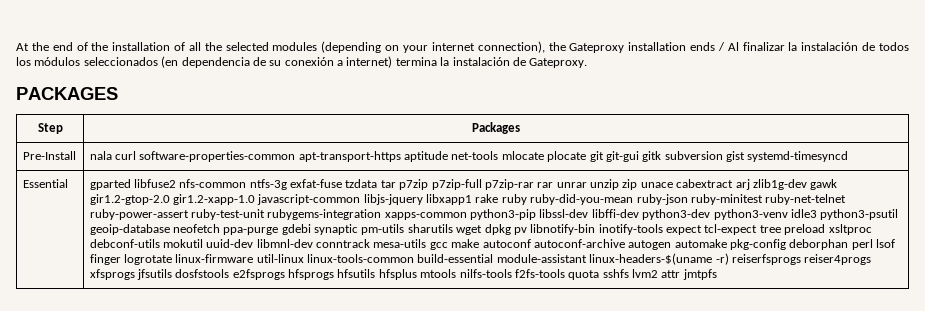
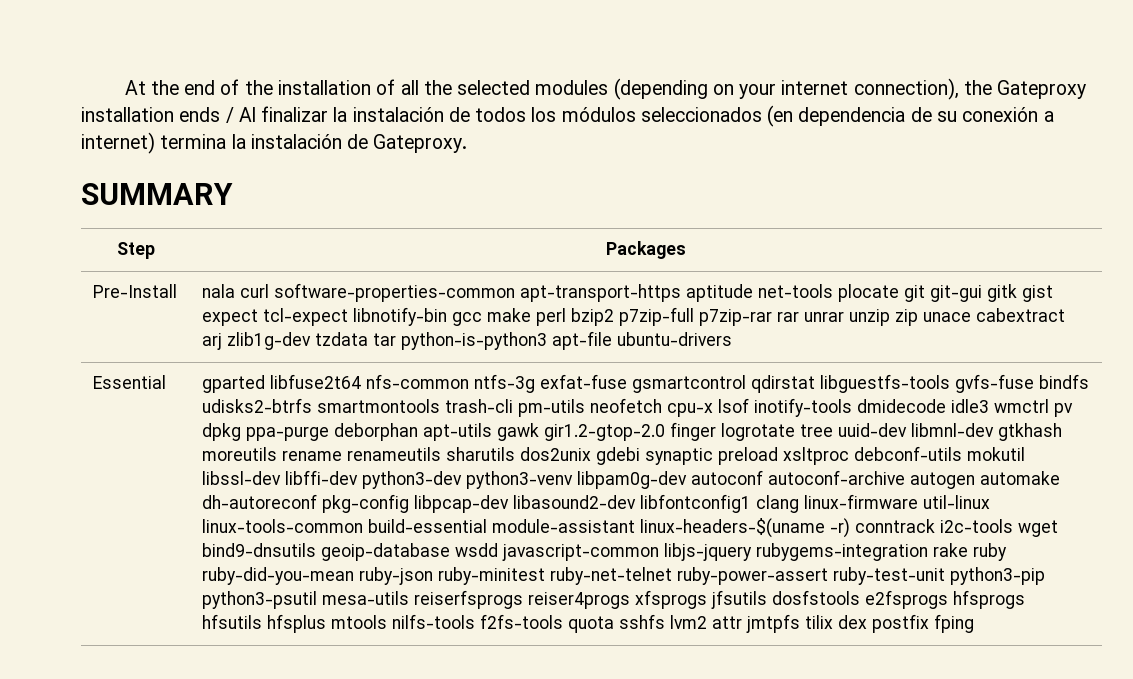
[16,87,118,100] PACKAGES -> [81,183,233,205] SUMMARY
[501,151,544,160] mlocate -> (834, 291) none
[664,151,849,162] [22,179,68,188] [89,179,429,190] subversion gist systemd-timesyncd // Essential | gparted libfuse2 nfs-common ntfs-3g exfat-fuse tzdata tar p7zip -> [1022,285,1054,302] [202,307,615,326] gist expect tcl-expect libnotify-bin gcc make perl bzip2
[810,179,838,190] [89,194,255,205] gawk gir1.2-gtop-2.0 gir1.2-xapp-1.0 -> [315,331,733,350] [93,375,167,389] [202,374,1090,393] [202,398,1074,417] [202,422,1063,441] [202,446,1026,465] [202,470,1061,489] [202,494,991,513] [202,518,1059,538] [202,543,499,561] tzdata tar python-is-python3 apt-file ubuntu-drivers // Essential | gparted libfuse2t64 nfs-common ntfs-3g exfat-fuse gsmartcontrol qdirstat libguestfs-tools gvfs-fuse bindfs udisks2-btrfs smartmontools trash-cli pm-utils neofetch cpu-x lsof inotify-tools dmidecode idle3 wmctrl pv dpkg ppa-purge deborphan apt-utils gawk gir1.2-gtop-2.0 finger logrotate tree uuid-dev libmnl-dev gtkhash moreutils rename renameutils sharutils dos2unix gdebi synaptic preload xsltproc debconf-utils mokutil libssl-dev libffi-dev python3-dev python3-venv libpam0g-dev autoconf autoconf-archive autogen automake dh-autoreconf pkg-config libpcap-dev libasound2-dev libfontconfig1 clang linux-firmware util-linux linux-tools-common build-essential module-assistant linux-headers-$(uname -r) conntrack i2c-tools wget bind9-dnsutils geoip-database wsdd
[426,194,473,205] libxapp1 -> [756,543,929,561] rubygems-integration
[267,209,899,220] [89,224,872,235] [89,239,896,250] [89,253,729,265] rubygems-integration xapps-common python3-pip libssl-dev libffi-dev python3-dev python3-venv idle3 python3-psutil geoip-database neofetch ppa-purge gdebi synaptic pm-utils sharutils wget dpkg pv libnotify-bin inotify-tools expect tcl-expect tree preload xsltproc debconf-utils mokutil uuid-dev libmnl-dev conntrack mesa-utils gcc make autoconf autoconf-archive autogen automake pkg-config deborphan perl lsof finger logrotate linux-firmware util-linux linux-tools-common build-essential module-assistant linux-headers-$(uname -r) -> [950,567,1046,585] [202,591,410,609] python3-pip python3-psutil mesa-utils
(717, 274) none -> [805,614,975,633] tilix dex postfix fping

